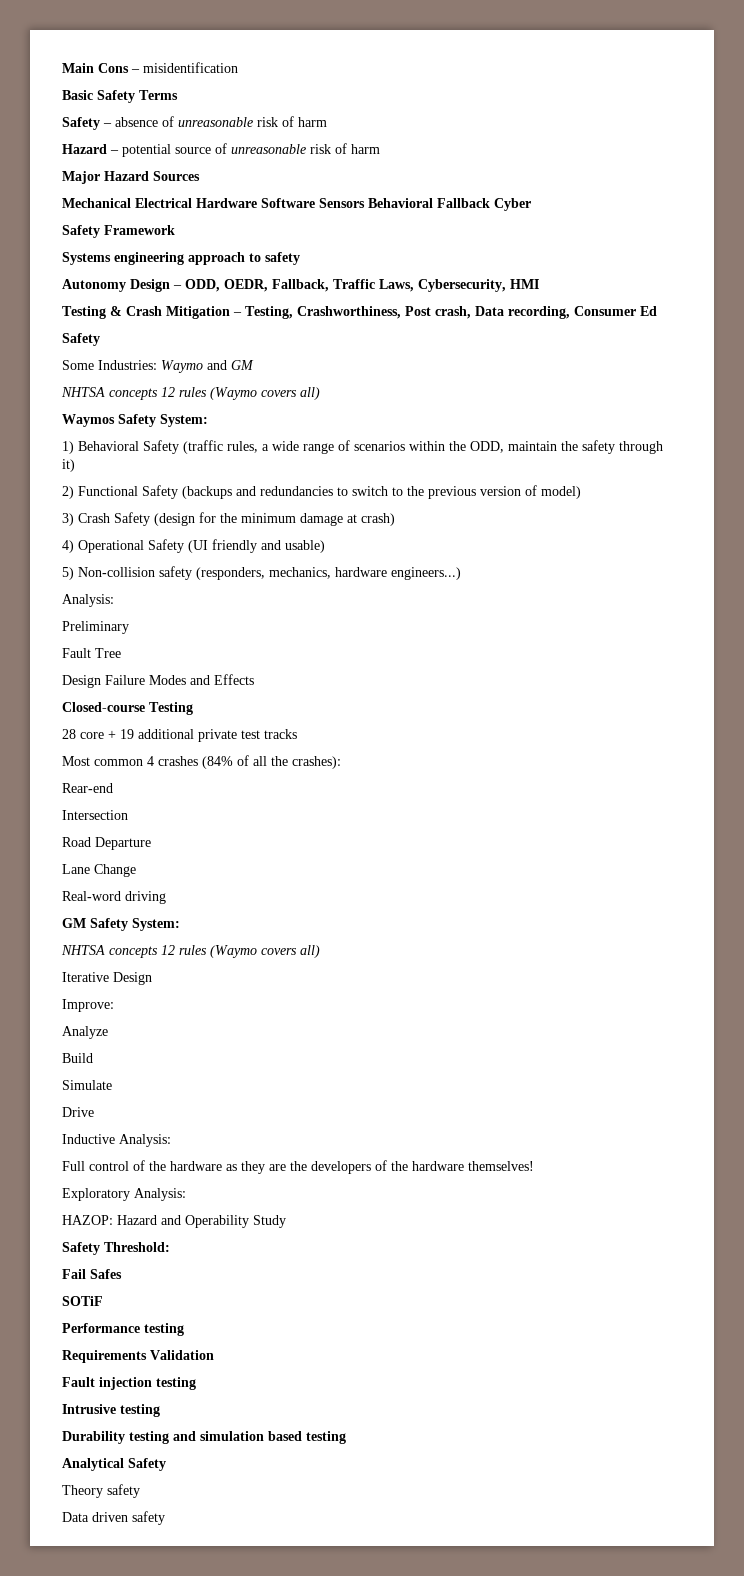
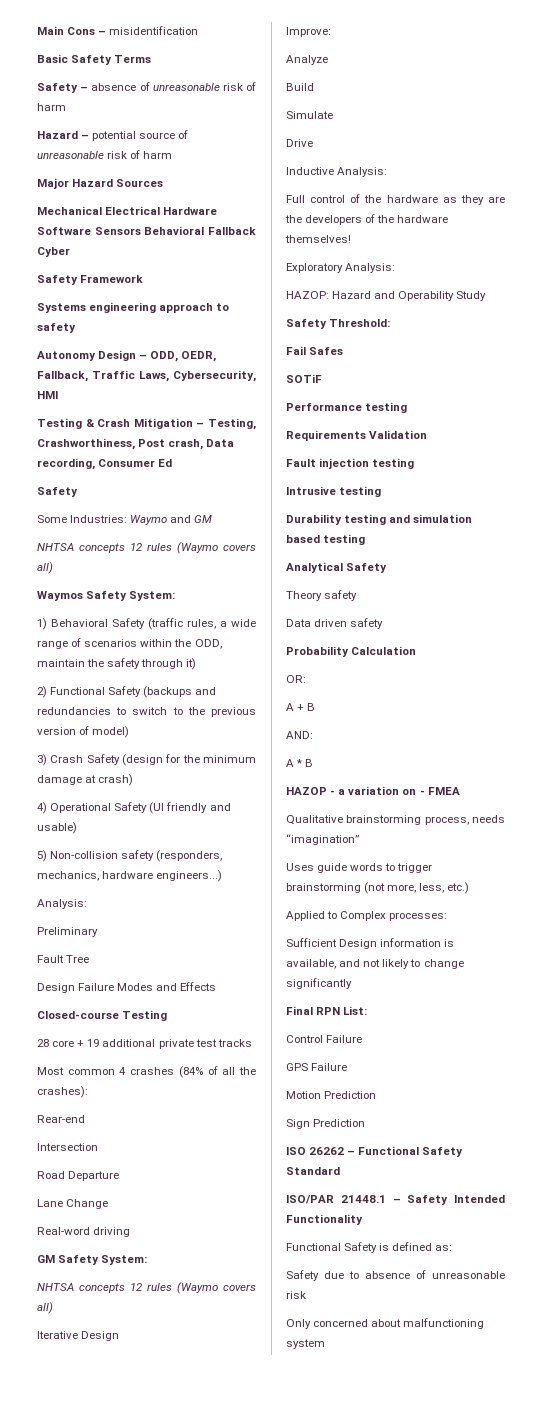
(165, 1518) none -> [286,646,417,657] [286,675,306,683] [286,703,316,711] [286,731,313,739] [286,759,314,767] [286,786,460,795] [286,815,505,825] [286,834,359,845] [286,863,433,873] [286,882,470,894] [286,911,448,921] [286,938,455,949] [286,959,464,969] [286,978,352,989] [286,1006,368,1015] [286,1035,363,1043] [286,1063,348,1071] [286,1091,377,1099] [286,1119,366,1129] [286,1146,464,1157] [286,1167,340,1175] [286,1195,505,1205] [286,1214,363,1225] [286,1242,453,1253] [286,1270,505,1281] [286,1291,306,1299] [286,1318,485,1329] [286,1339,325,1349] // Probability Calculation // OR: // A + B // AND: // A * B // HAZOP - a variation on - FMEA // Qualitative brainstorming process, needs “imagination” // Uses guide words to trigger brainstorming (not more, less, etc.) // Applied to Complex processes: // Sufficient Design information is available, and not likely to change significantly // Final RPN List: // Control Failure // GPS Failure // Motion Prediction // Sign Prediction // ISO 26262 – Functional Safety Standard // ISO/PAR 21448.1 – Safety Intended Functionality // Functional Safety is defined as: // Safety due to absence of unreasonable risk // Only concerned about malfunctioning system

